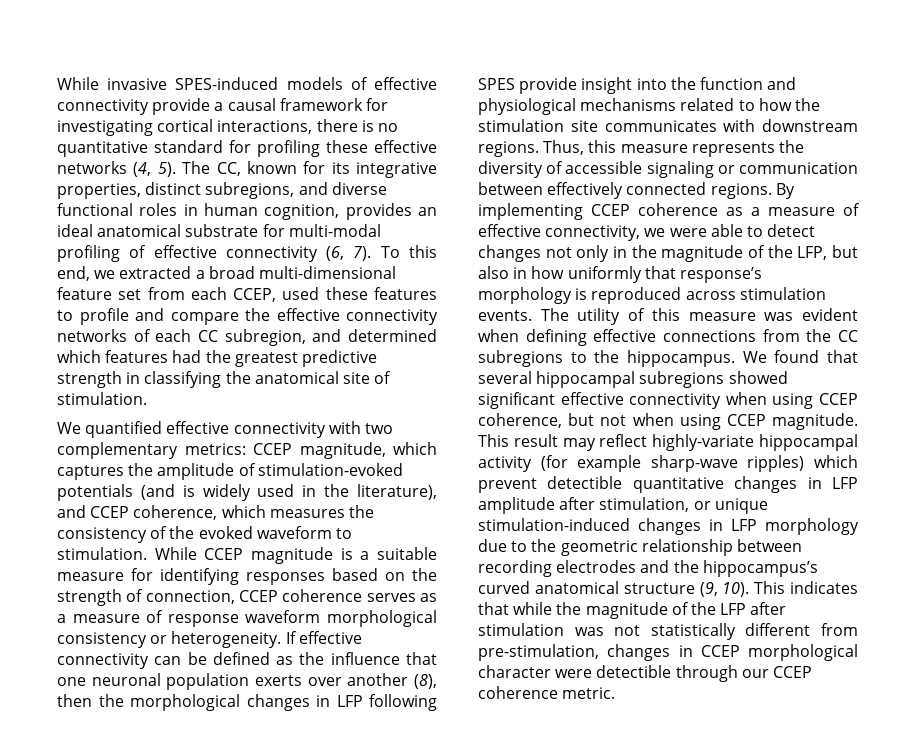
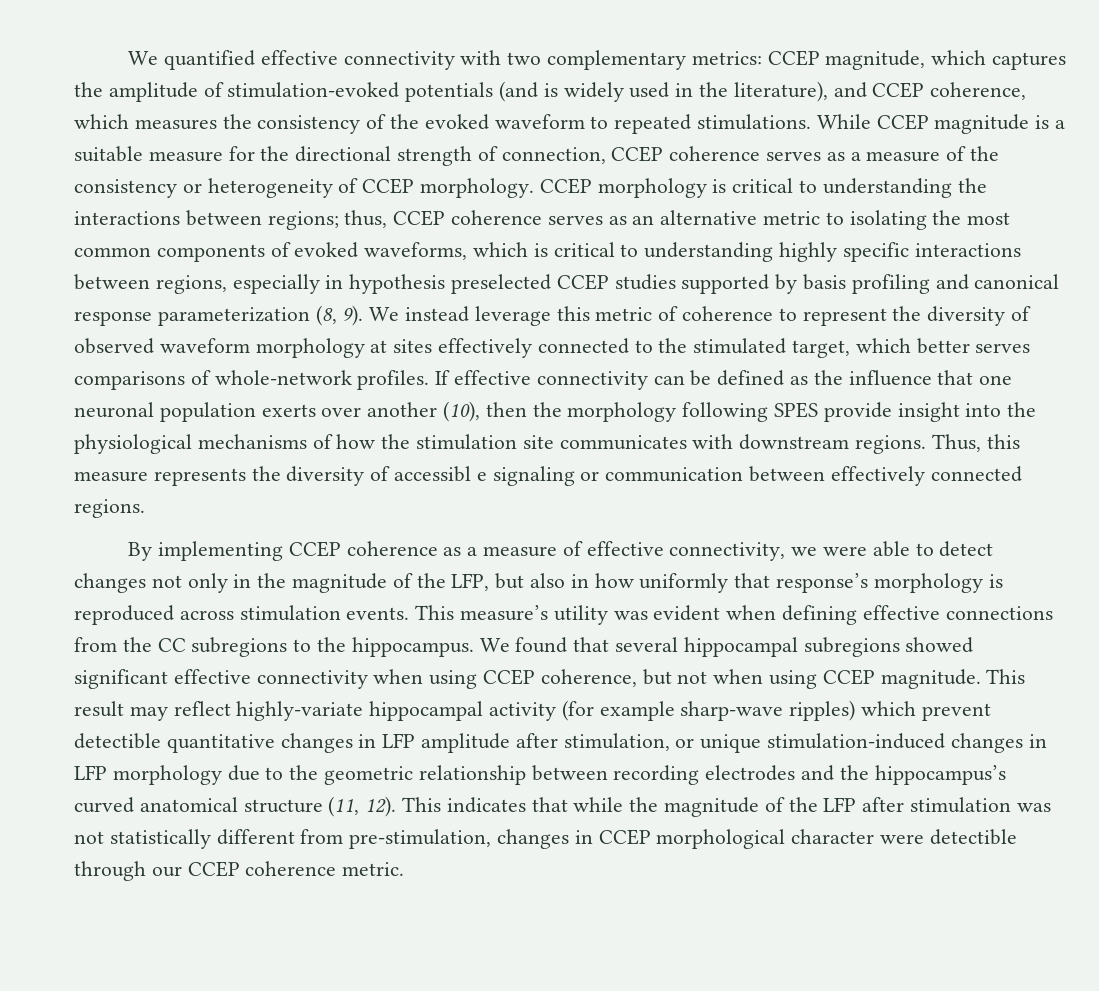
[57,77,437,90] [57,98,388,115] [57,119,398,136] [57,140,437,157] [57,161,437,178] [57,182,387,199] [57,203,437,220] [57,224,381,237] [57,245,438,262] [57,266,396,281] [57,287,437,302] [57,308,438,325] [57,329,437,346] [57,350,377,367] [57,371,392,388] [57,392,147,405] While invasive SPES-induced models of effective connectivity provide a causal framework for investigating cortical interactions, there is no quantitative standard for profiling these effective networks (4, 5). The CC, known for its integrative properties, distinct subregions, and diverse functional roles in human cognition, provides an ideal anatomical substrate for multi-modal profiling of effective connectivity (6, 7). To this end, we extracted a broad multi-dimensional feature set from each CCEP, used these features to profile and compare the effective connectivity networks of each CC subregion, and determined which features had the greatest predictive strength in classifying the anatomical site of stimulation. // -> (128, 58) none
[57,547,147,560] stimulation. -> [614,114,812,134] repeated stimulations.
[160,568,437,585] identifying responses based on the -> [260,146,392,162] the directional
[167,610,437,627] [57,631,282,648] response waveform morphological consistency or heterogeneity. -> [970,146,1000,161] [74,178,987,198] [74,210,1011,230] [74,242,1021,262] [74,274,1060,294] [74,305,1032,326] [74,338,1031,358] [74,370,430,390] the consistency or heterogeneity of CCEP morphology. CCEP morphology is critical to understanding the interactions between regions; thus, CCEP coherence serves as an alternative metric to isolating the most common components of evoked waveforms, which is critical to understanding highly specific interactions between regions, especially in hypothesis preselected CCEP studies supported by basis profiling and canonical response parameterization (8, 9). We instead leverage this metric of coherence to represent the diversity of observed waveform morphology at sites effectively connected to the stimulated target, which better serves comparisons of whole-network profiles.
[414,674,437,689] (8), -> [443,401,481,422] (10),
[130,694,363,711] morphological changes in LFP -> [567,402,677,422] morphology
[699,77,797,90] [478,98,755,115] function and physiological mechanisms related to -> [74,434,333,454] physiological mechanisms of
[565,161,643,174] accessible -> [394,466,487,482] accessibl e
(772, 191) none -> (145, 508) //
[540,308,756,325] The utility of this measure -> [415,605,608,625] This measure’s utility
[699,582,750,597] (9, 10). -> [328,796,397,817] (11, 12).

